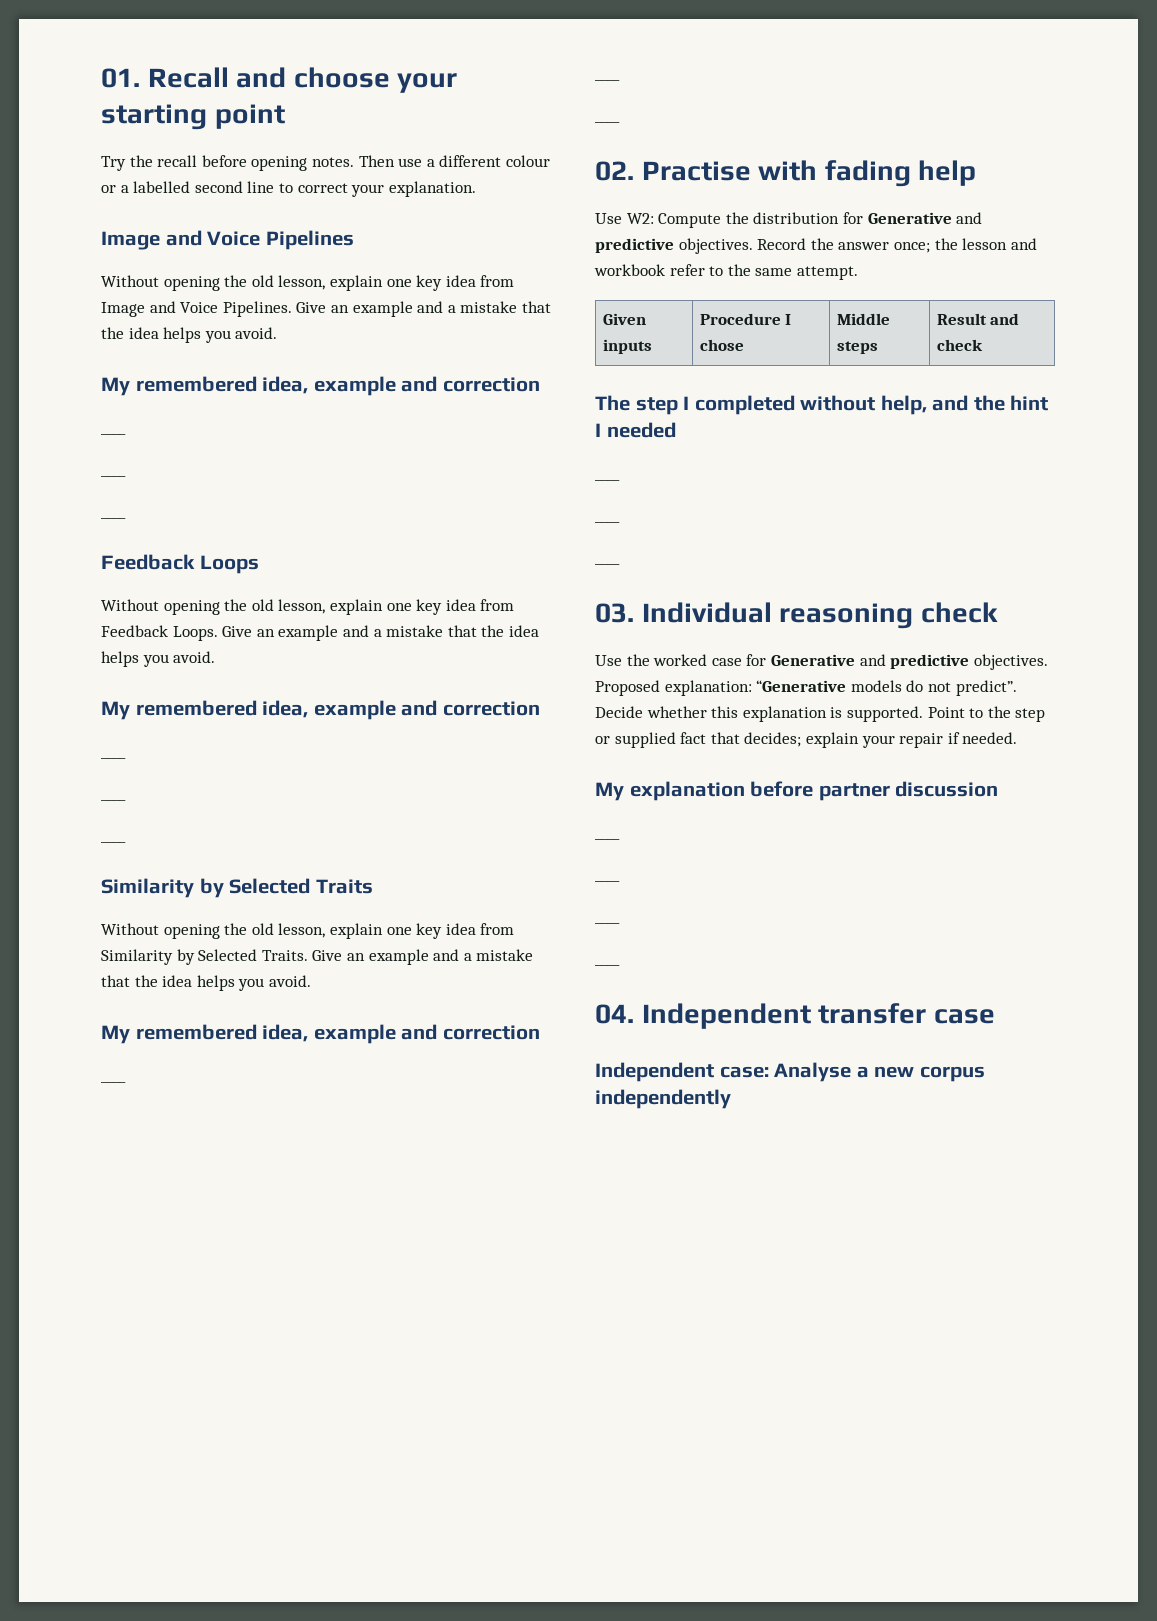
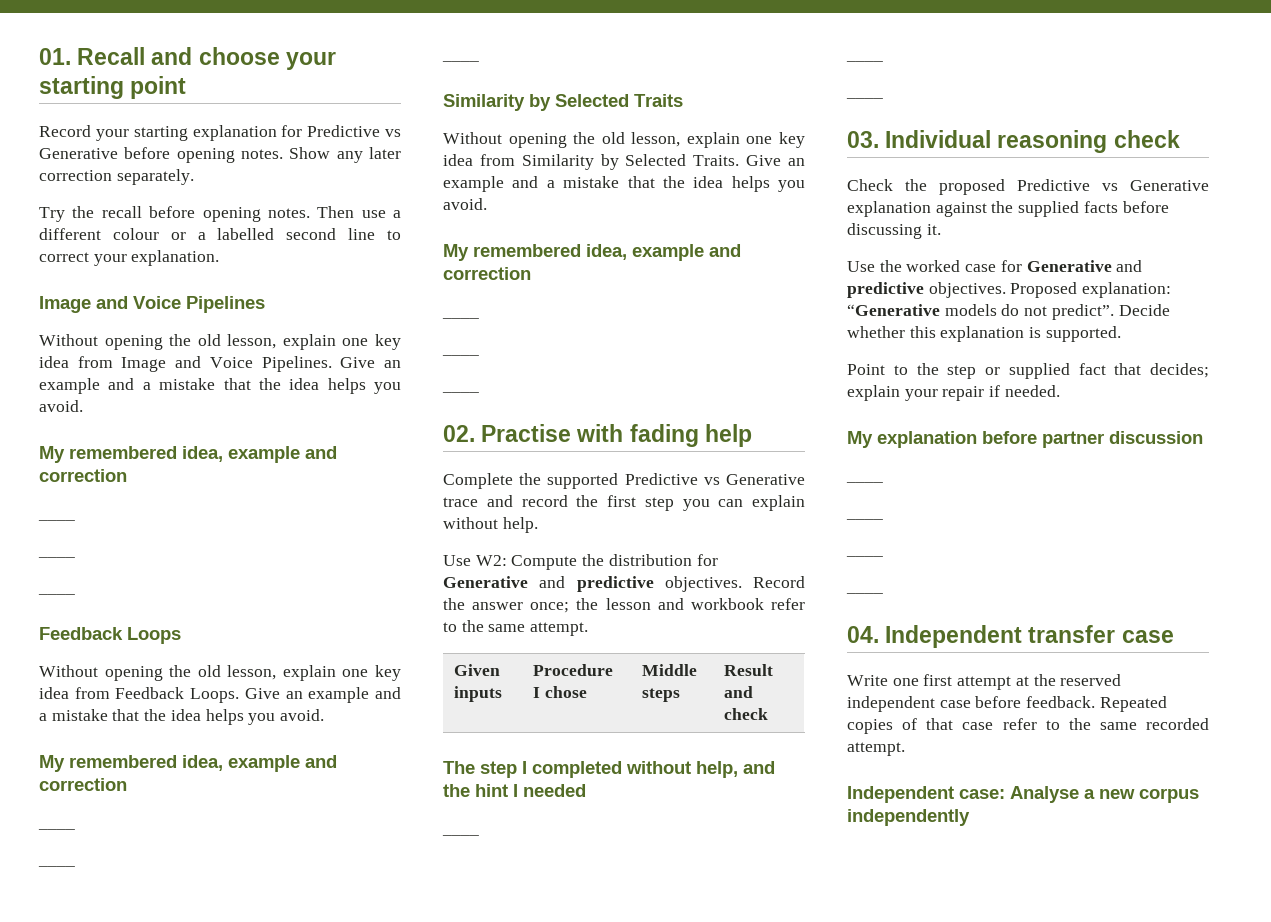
(285, 116) none -> [39,125,401,141] [39,147,401,163] [39,169,194,185] // Record your starting explanation for Predictive vs Generative before opening notes. Show any later correction separately.
(977, 173) none -> [443,473,805,489] [443,495,805,511] [443,517,538,533] // Complete the supported Predictive vs Generative trace and record the first step you can explain without help.
(998, 612) none -> [847,179,1209,195] [847,201,1169,217] [847,223,941,239] // Check the proposed Predictive vs Generative explanation against the supplied facts before discussing it.
(923, 714) none -> (1121, 334) //
(995, 1016) none -> [847,674,1122,690] [847,696,1167,712] [847,718,1209,734] [847,742,905,756] // Write one first attempt at the reserved independent case before feedback. Repeated copies of that case refer to the same recorded attempt.

